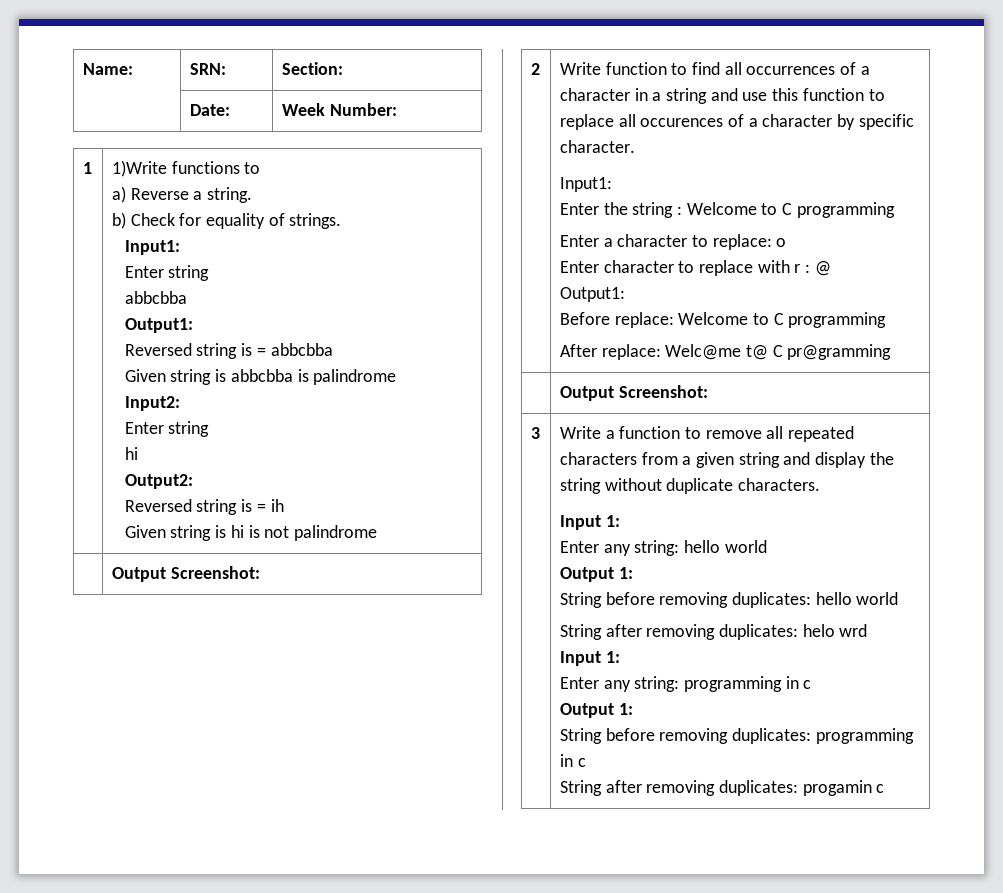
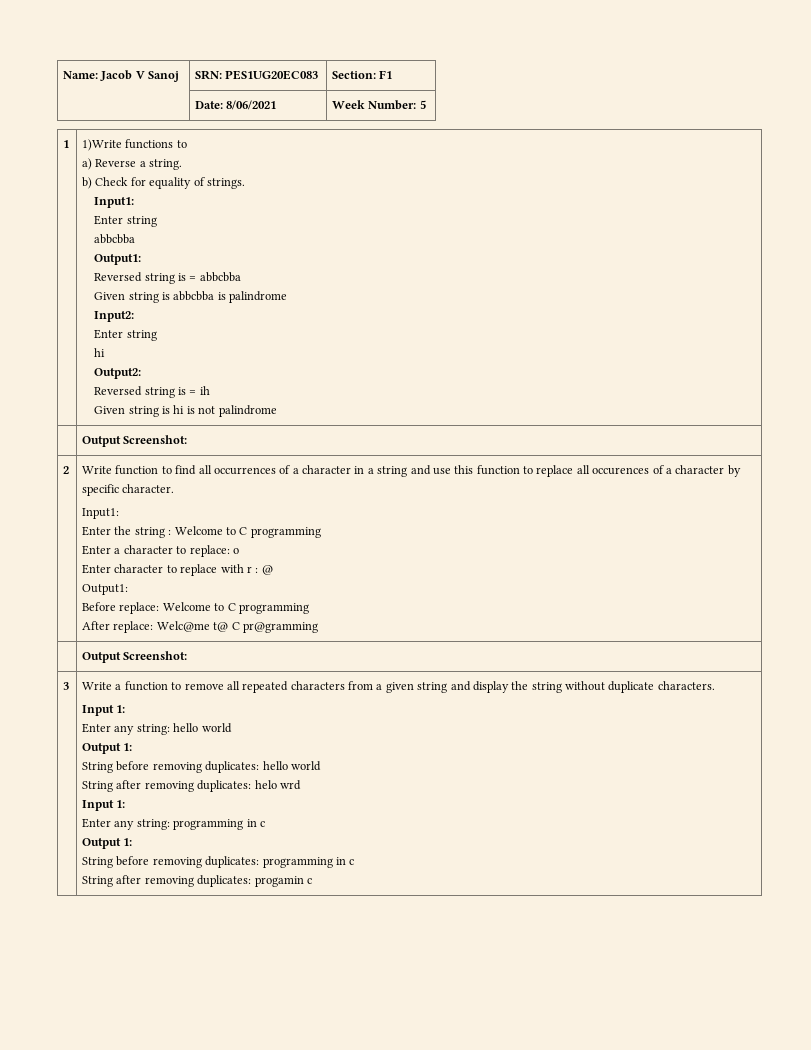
(133, 69) none -> [100,70,180,82] Jacob V Sanoj
(226, 69) none -> [225,70,319,80] PES1UG20EC083
(343, 68) none -> [379,70,393,79] F1
(230, 110) none -> [226,100,277,110] 8/06/2021
(397, 109) none -> [419,100,426,109] 5

